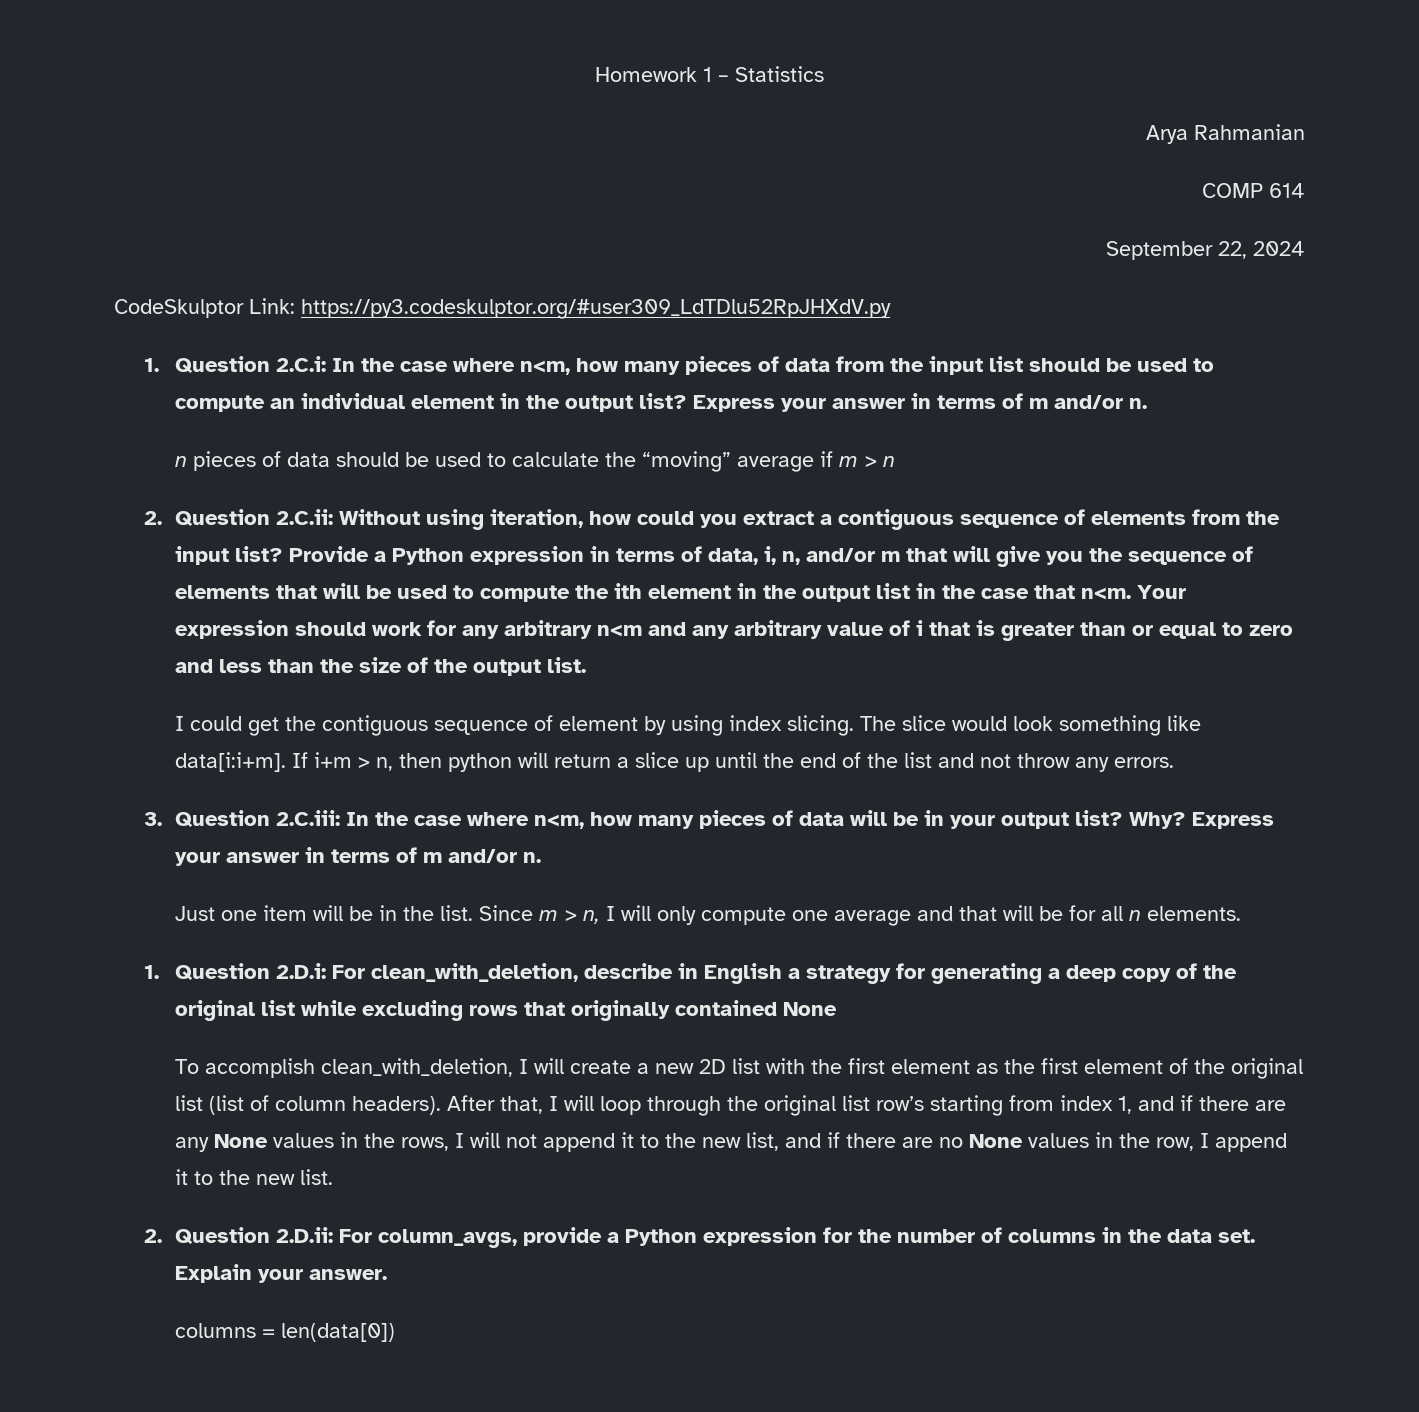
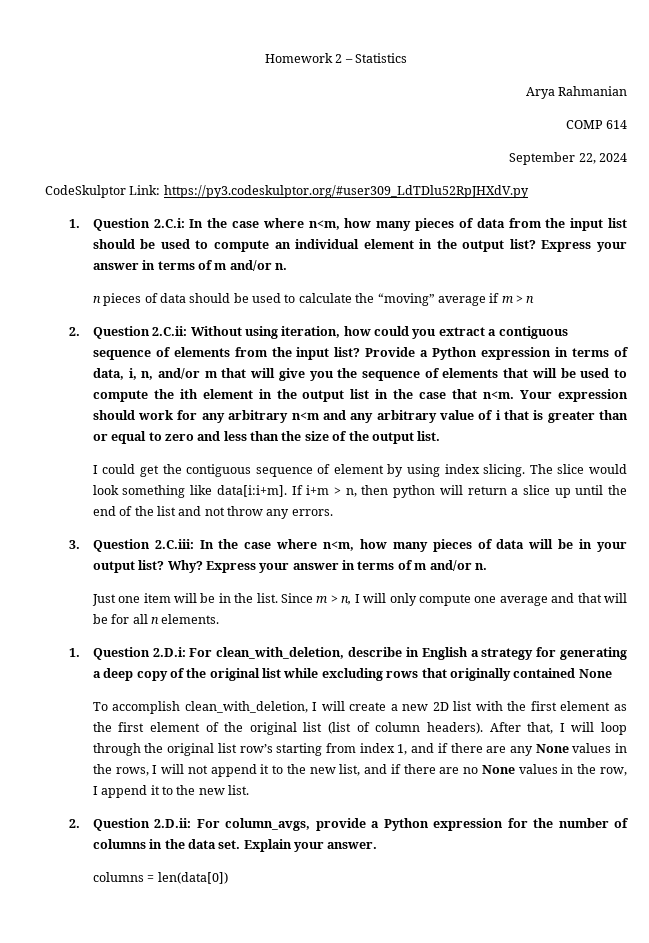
[703,67,712,82] 1 -> [335,54,343,63] 2

